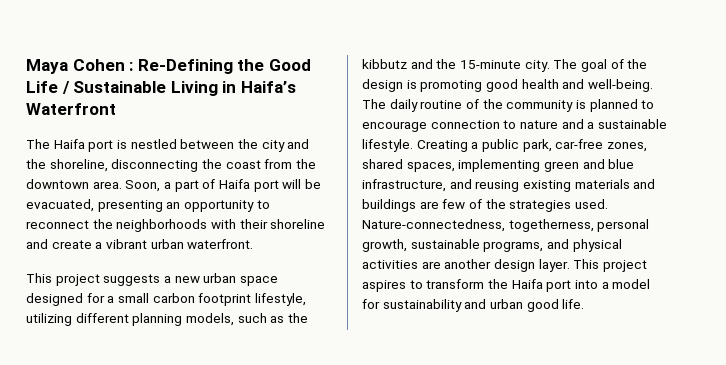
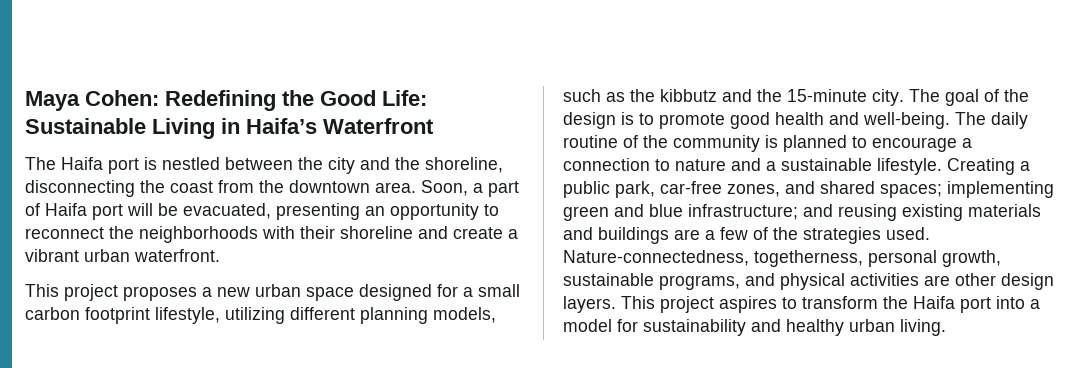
[72,59,311,74] [26,81,70,94] Cohen : Re-Defining the Good Life / -> [85,90,427,111] Cohen: Redefining the Good Life:
[103,274,161,286] suggests -> [123,286,197,301] proposes
[420,80,483,92] promoting -> [639,113,725,129] to promote
(427, 126) none -> [962,138,972,148] a
[362,159,455,172] shared spaces, -> [785,181,942,198] and shared spaces;
[362,179,446,192] infrastructure, -> [688,204,798,220] infrastructure;
(439, 205) none -> [705,230,715,240] a
[444,259,570,272] another design layer. -> [955,273,1054,290] [563,296,616,313] other design layers.
[489,299,585,312] urban good life. -> [786,319,946,336] healthy urban living.

